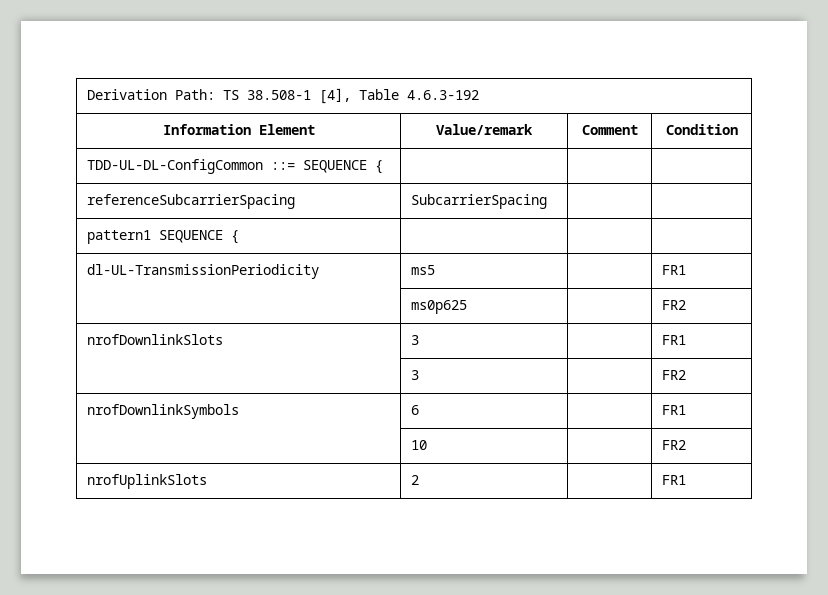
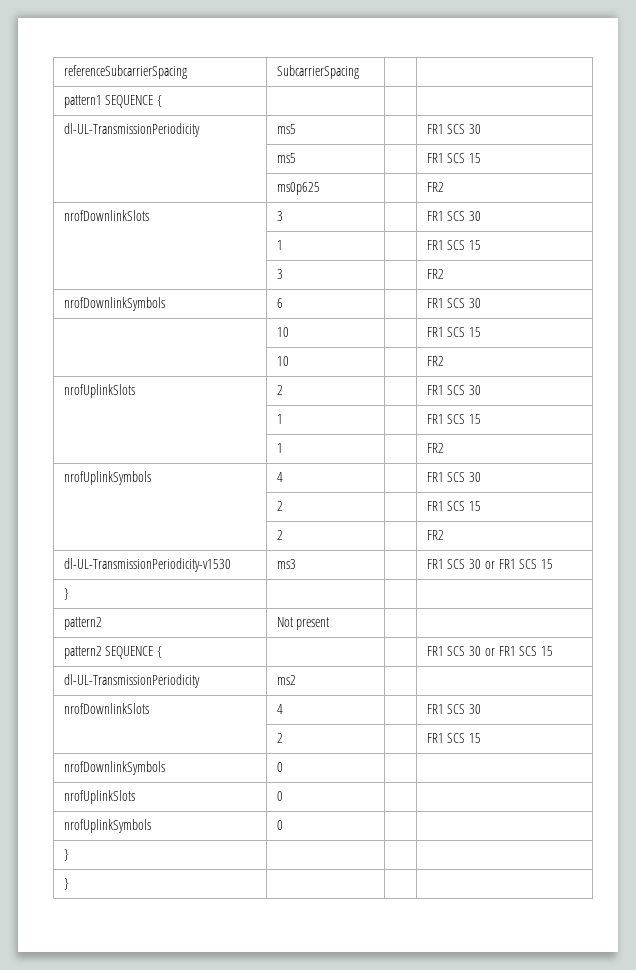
[87,88,480,104] [162,124,315,135] [436,124,533,135] [581,125,638,135] [665,124,738,135] [87,159,384,174] Derivation Path: TS 38.508-1 [4], Table 4.6.3-192 // Information Element | Value/remark | Comment | Condition // TDD-UL-DL-ConfigCommon ::= SEQUENCE { | | | // -> (63, 72) none
(687, 270) none -> [447,124,482,134] [276,153,296,163] [426,153,482,163] SCS 30 // | ms5 | | FR1 SCS 15
(687, 340) none -> [447,211,482,221] [276,240,283,250] [426,240,482,250] SCS 30 // | 1 | | FR1 SCS 15
(687, 410) none -> [447,298,482,308] [276,327,289,337] [426,327,482,337] SCS 30 // | 10 | | FR1 SCS 15
(687, 480) none -> [447,385,482,395] [276,414,283,424] [426,414,482,424] [276,443,283,453] [426,443,444,453] [63,471,151,485] [276,472,283,482] [426,472,482,482] [276,501,283,511] [426,501,482,511] [276,530,283,540] [426,530,444,540] [63,558,231,572] [276,559,296,569] [426,559,554,569] [63,588,69,600] [63,617,102,630] [276,617,330,630] [63,646,163,659] [426,646,554,656] [63,674,200,688] [276,675,296,685] [63,703,149,714] [276,704,283,714] [426,704,482,714] [276,733,283,743] [426,733,482,743] [63,761,165,775] [276,762,283,772] [63,790,135,804] [276,791,283,801] [63,819,151,833] [276,820,283,830] [63,849,69,861] [63,878,69,890] SCS 30 // | 1 | | FR1 SCS 15 // | 1 | | FR2 // nrofUplinkSymbols | 4 | | FR1 SCS 30 // | 2 | | FR1 SCS 15 // | 2 | | FR2 // dl-UL-TransmissionPeriodicity-v1530 | ms3 | | FR1 SCS 30 or FR1 SCS 15 // } | | | // pattern2 | Not present | | // pattern2 SEQUENCE { | | | FR1 SCS 30 or FR1 SCS 15 // dl-UL-TransmissionPeriodicity | ms2 | | // nrofDownlinkSlots | 4 | | FR1 SCS 30 // | 2 | | FR1 SCS 15 // nrofDownlinkSymbols | 0 | | // nrofUplinkSlots | 0 | | // nrofUplinkSymbols | 0 | | // } | | | // } | | |

